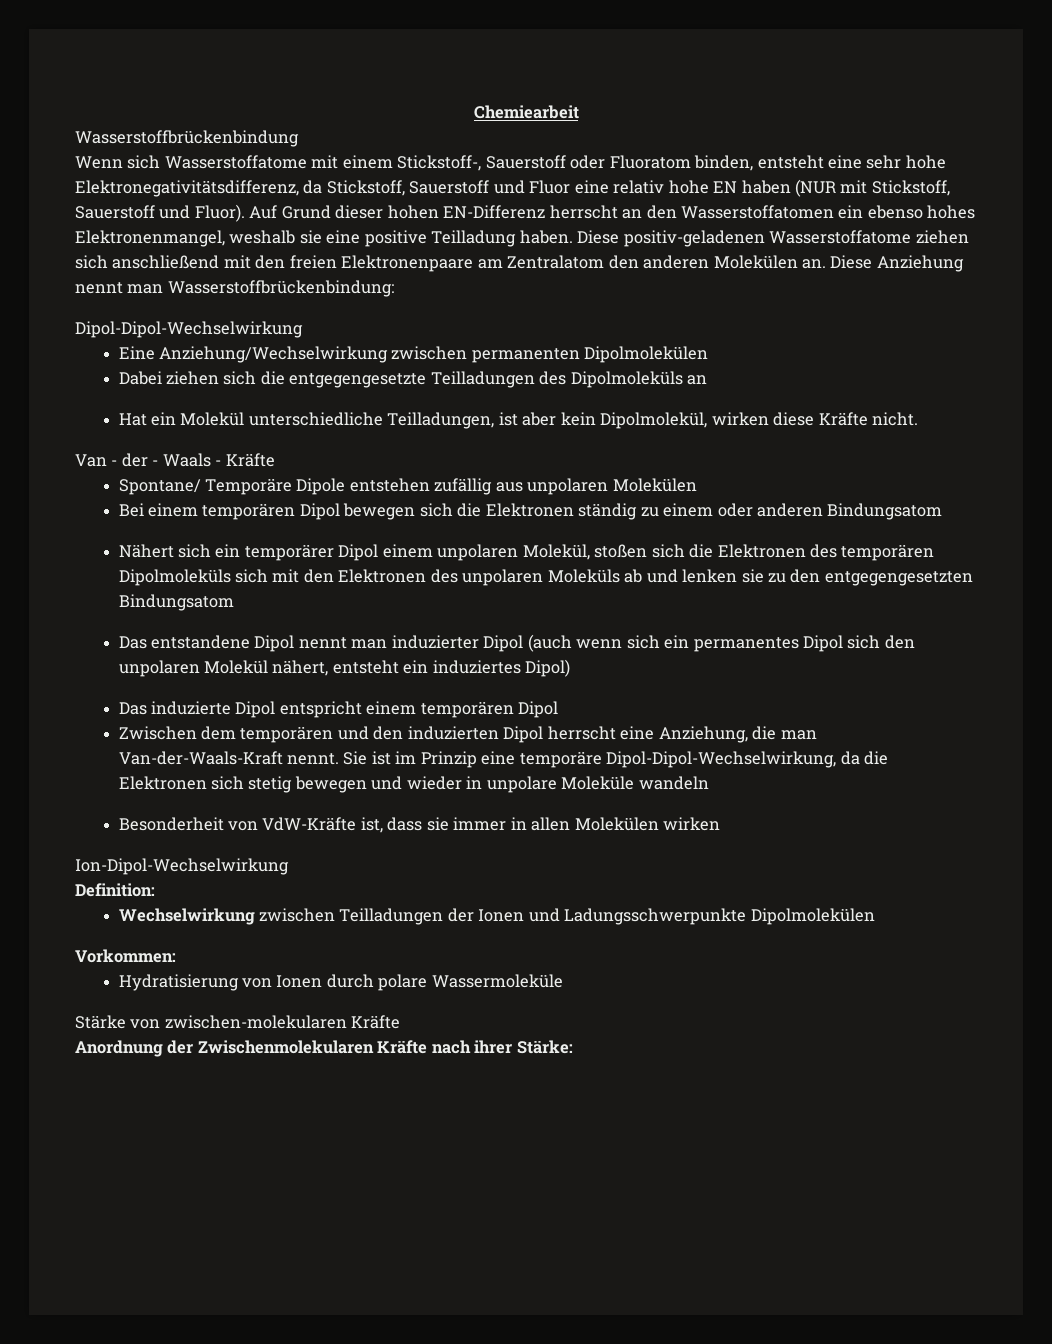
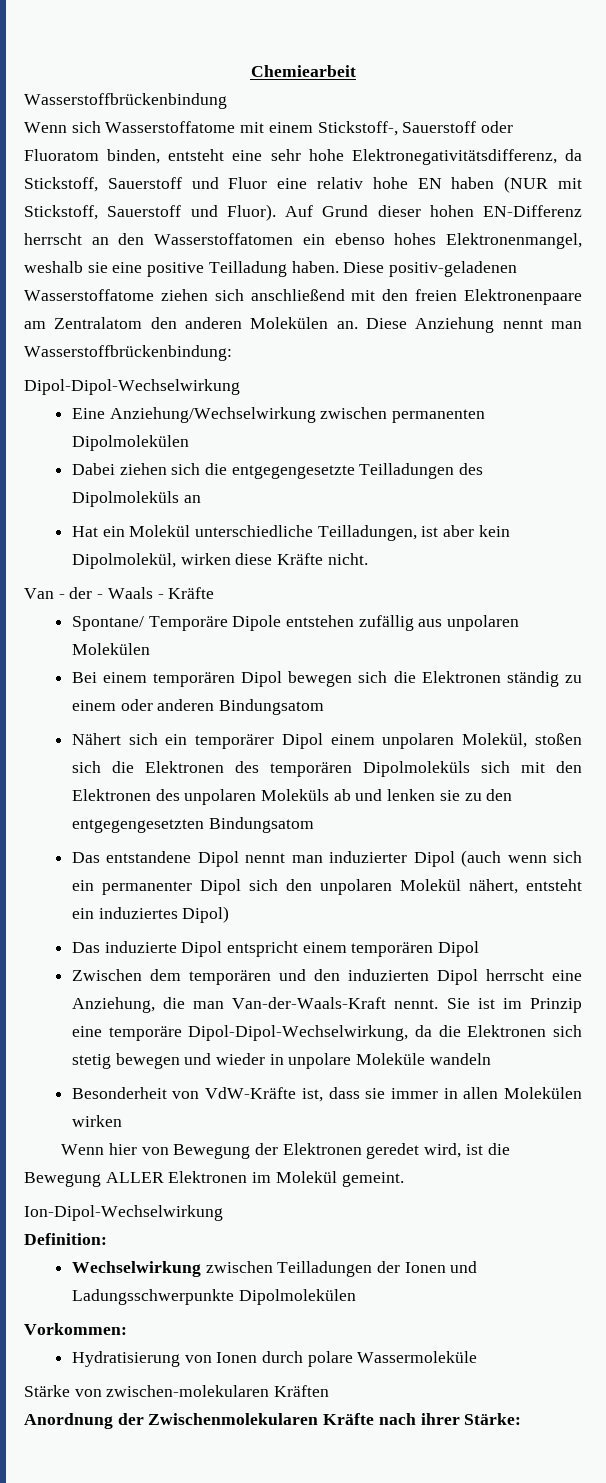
[693,637,799,652] permanentes -> [101,881,192,895] permanenter
(721, 824) none -> [61,1143,510,1159] [24,1171,404,1187] // Wenn hier von Bewegung der Elektronen geredet wird, ist die Bewegung ALLER Elektronen im Molekül gemeint.
[351,1015,401,1029] Kräfte -> [274,1385,330,1397] Kräften

